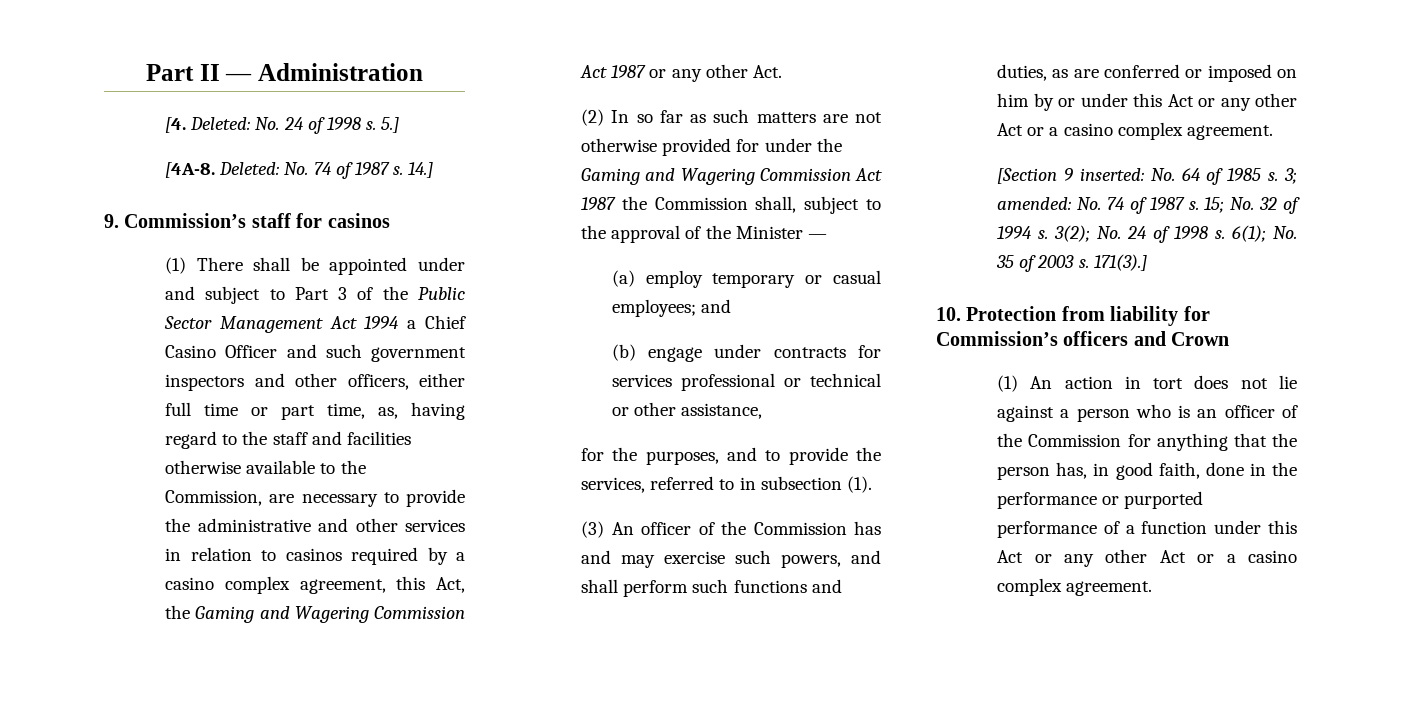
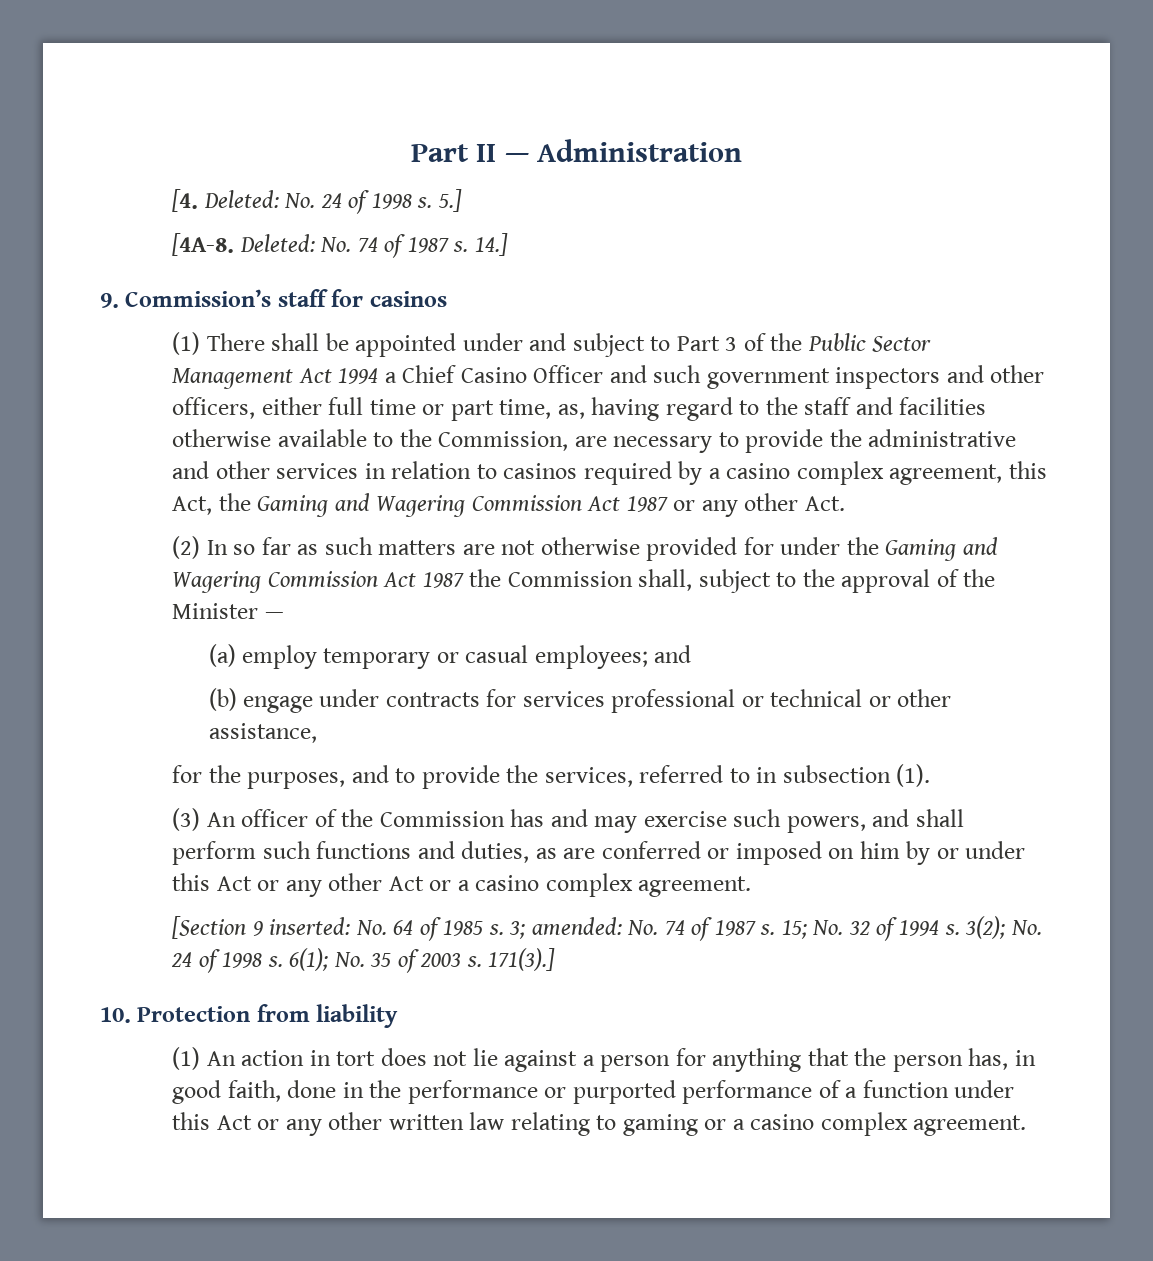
[1183,306,1210,321] [936,331,1230,346] for Commission’s officers and Crown -> (399, 1016) none
[1135,404,1298,418] [997,433,1122,447] who is an officer of the Commission -> (671, 1063) none
[1159,550,1186,563] Act -> [388,1112,698,1136] written law relating to gaming

